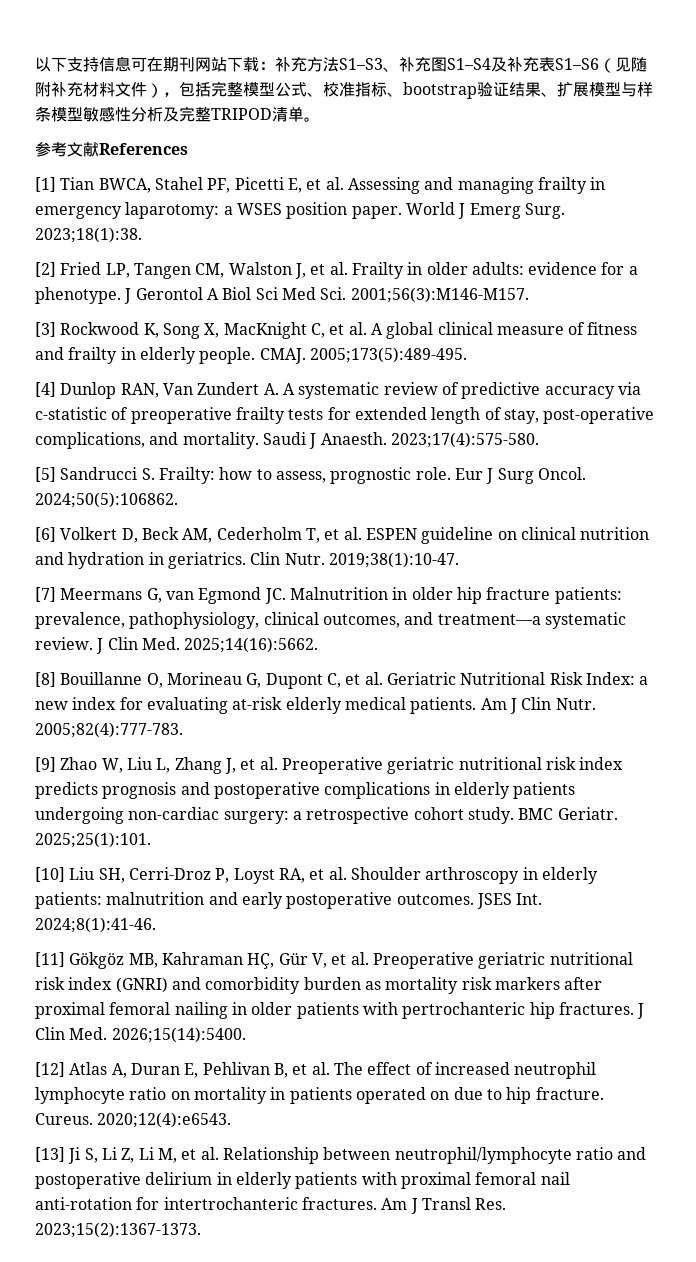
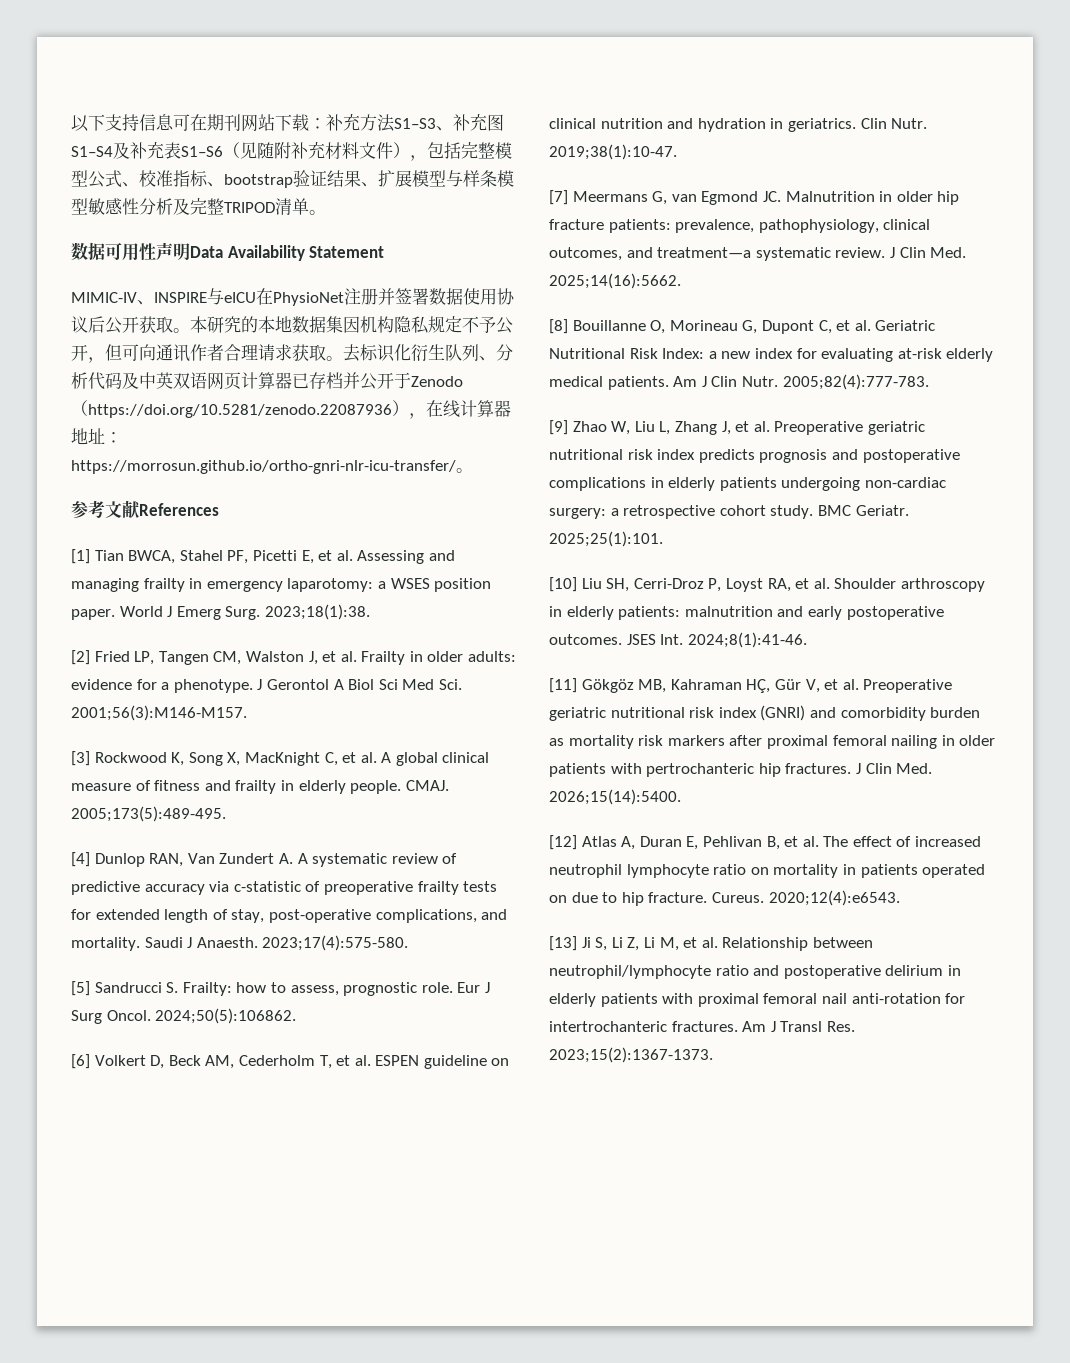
(320, 119) none -> [71,242,385,261] [71,288,515,306] [71,316,513,334] [71,344,513,363] [71,372,463,390] [71,400,511,419] [71,428,122,445] [71,460,473,474] // 数据可用性声明Data Availability Statement // MIMIC-IV、INSPIRE与eICU在PhysioNet注册并签署数据使用协议后公开获取。本研究的本地数据集因机构隐私规定不予公开，但可向通讯作者合理请求获取。去标识化衍生队列、分析代码及中英双语网页计算器已存档并公开于Zenodo（https://doi.org/10.5281/zenodo.22087936），在线计算器地址：https://morrosun.github.io/ortho-gnri-nlr-icu-transfer/。

